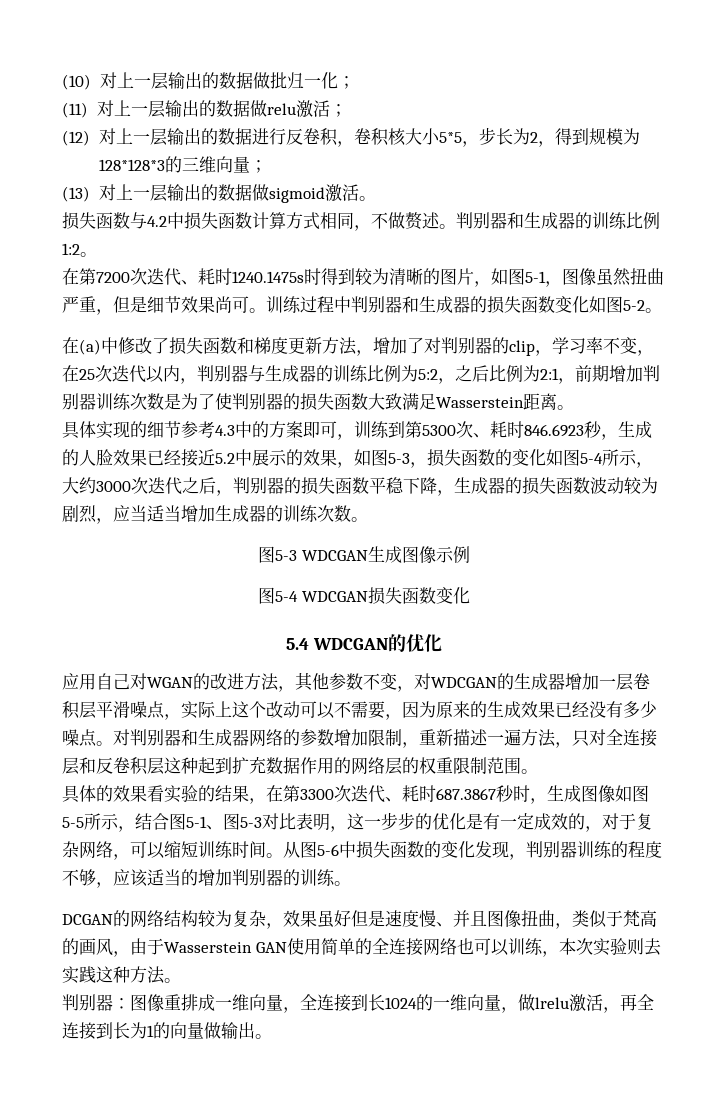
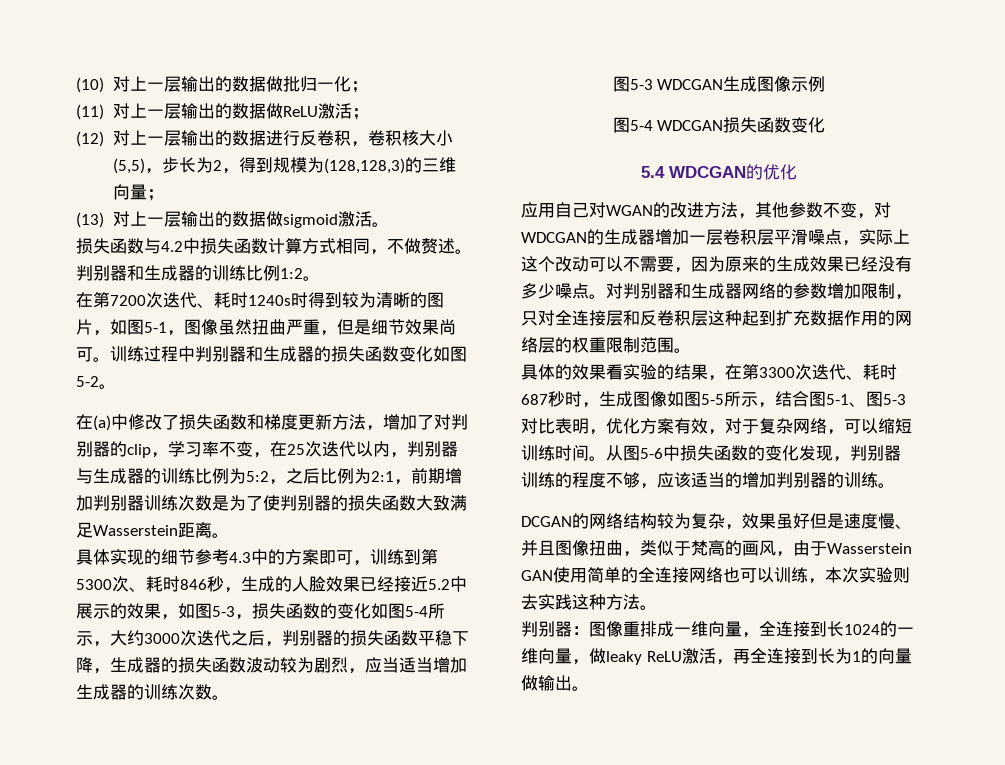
[266,103,296,115] relu -> [282,106,318,117] ReLU
[438,132,462,143] 5*5 -> [112,158,145,174] (5,5)
[98,159,165,171] 128*128*3 -> [323,158,405,174] (128,128,3)
[232,271,304,283] 1240.1475s -> [248,295,291,306] 1240s
[524,424,584,437] 846.6923 -> [180,579,207,590] 846
[419,729,572,748] 重新描述一遍方法， -> (912, 297) none
[436,788,496,800] 687.3867 -> [521,394,548,405] 687
[347,812,585,830] 这一步步的优化是有一定成效的 -> [606,418,708,434] 优化方案有效
[535,997,569,1009] lrelu -> [606,651,682,665] leaky ReLU

